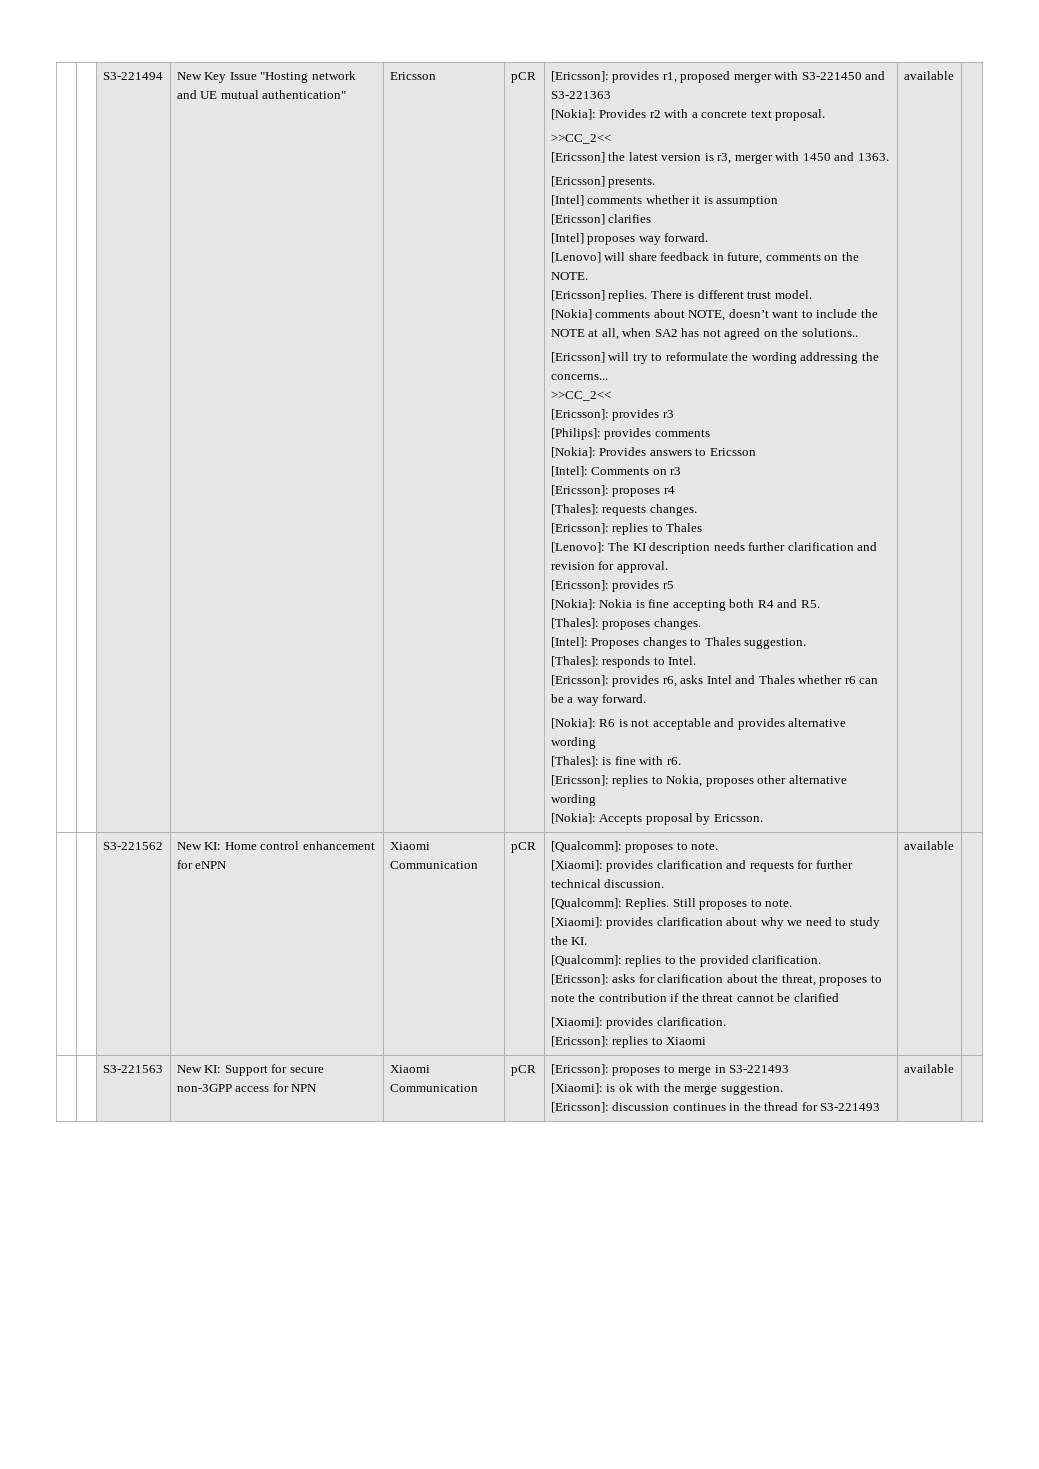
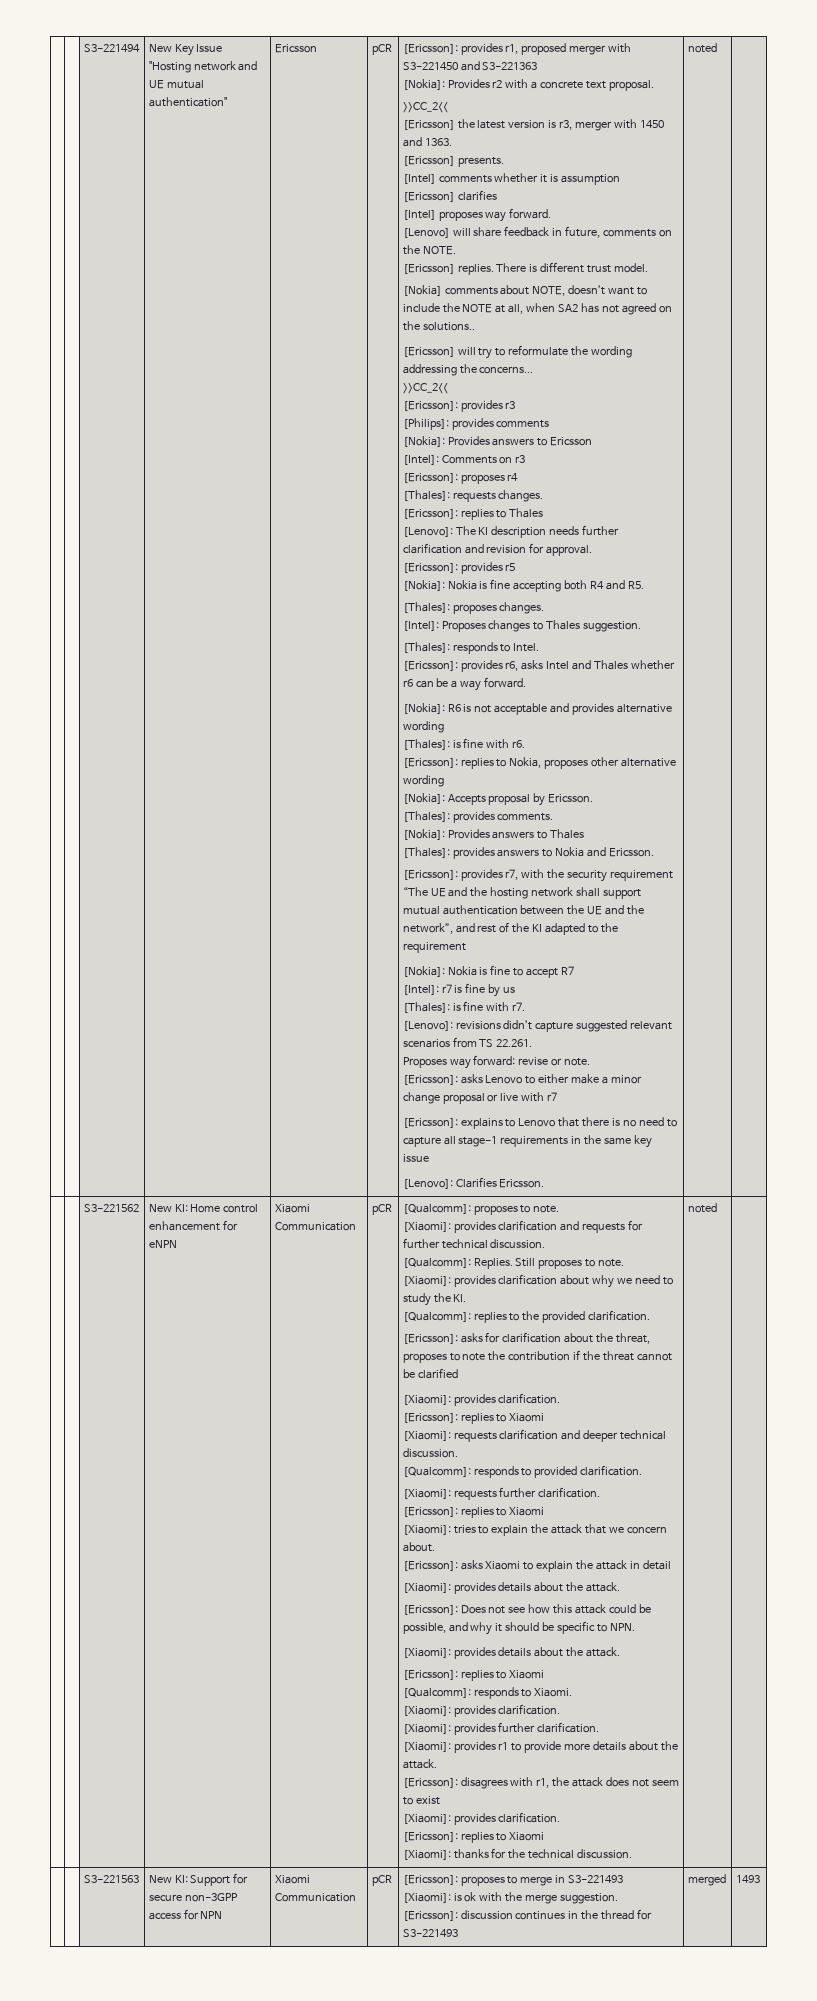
[903,71,954,80] | available -> [402,811,554,823] [402,829,585,840] [402,847,655,859] [402,869,674,882] [402,887,642,899] [402,905,645,915] [402,922,619,935] [402,942,466,953] [402,965,575,978] [402,983,516,997] [402,1001,526,1013] [402,1020,673,1032] [402,1037,533,1048] [402,1055,591,1069] [402,1074,643,1085] [402,1092,558,1104] [402,1117,678,1129] [402,1135,653,1148] [402,1154,429,1162] [402,1177,545,1189] [687,43,717,53] // [Thales]: provides comments. // [Nokia]: Provides answers to Thales // [Thales]: provides answers to Nokia and Ericsson. // [Ericsson]: provides r7, with the security requirement “The UE and the hosting network shall support mutual authentication between the UE and the network”, and rest of the KI adapted to the requirement // [Nokia]: Nokia is fine to accept R7 // [Intel]: r7 is fine by us // [Thales]: is fine with r7. // [Lenovo]: revisions didn’t capture suggested relevant scenarios from TS 22.261. // Proposes way forward: revise or note. // [Ericsson]: asks Lenovo to either make a minor change proposal or live with r7 // [Ericsson]: explains to Lenovo that there is no need to capture all stage-1 requirements in the same key issue // [Lenovo]: Clarifies Ericsson. | noted
[903,841,954,850] | available -> [402,1429,667,1442] [402,1448,458,1458] [402,1465,643,1478] [402,1487,601,1500] [402,1507,545,1518] [402,1524,668,1536] [402,1542,435,1552] [402,1560,672,1572] [402,1582,621,1594] [402,1604,652,1615] [402,1621,636,1635] [402,1647,621,1659] [402,1670,545,1681] [402,1687,573,1699] [402,1704,561,1717] [402,1722,600,1735] [402,1741,679,1753] [402,1759,437,1769] [402,1777,680,1789] [402,1796,440,1805] [402,1812,561,1825] [402,1832,545,1843] [402,1848,633,1860] [687,1203,717,1213] // [Xiaomi]: requests clarification and deeper technical discussion. // [Qualcomm]: responds to provided clarification. // [Xiaomi]: requests further clarification. // [Ericsson]: replies to Xiaomi // [Xiaomi]: tries to explain the attack that we concern about. // [Ericsson]: asks Xiaomi to explain the attack in detail // [Xiaomi]: provides details about the attack. // [Ericsson]: Does not see how this attack could be possible, and why it should be specific to NPN. // [Xiaomi]: provides details about the attack. // [Ericsson]: replies to Xiaomi // [Qualcomm]: responds to Xiaomi. // [Xiaomi]: provides clarification. // [Xiaomi]: provides further clarification. // [Xiaomi]: provides r1 to provide more details about the attack. // [Ericsson]: disagrees with r1, the attack does not seem to exist // [Xiaomi]: provides clarification. // [Ericsson]: replies to Xiaomi // [Xiaomi]: thanks for the technical discussion. | noted
[903,1064,954,1073] available | -> [687,1874,726,1886] [735,1875,760,1883] merged | 1493

